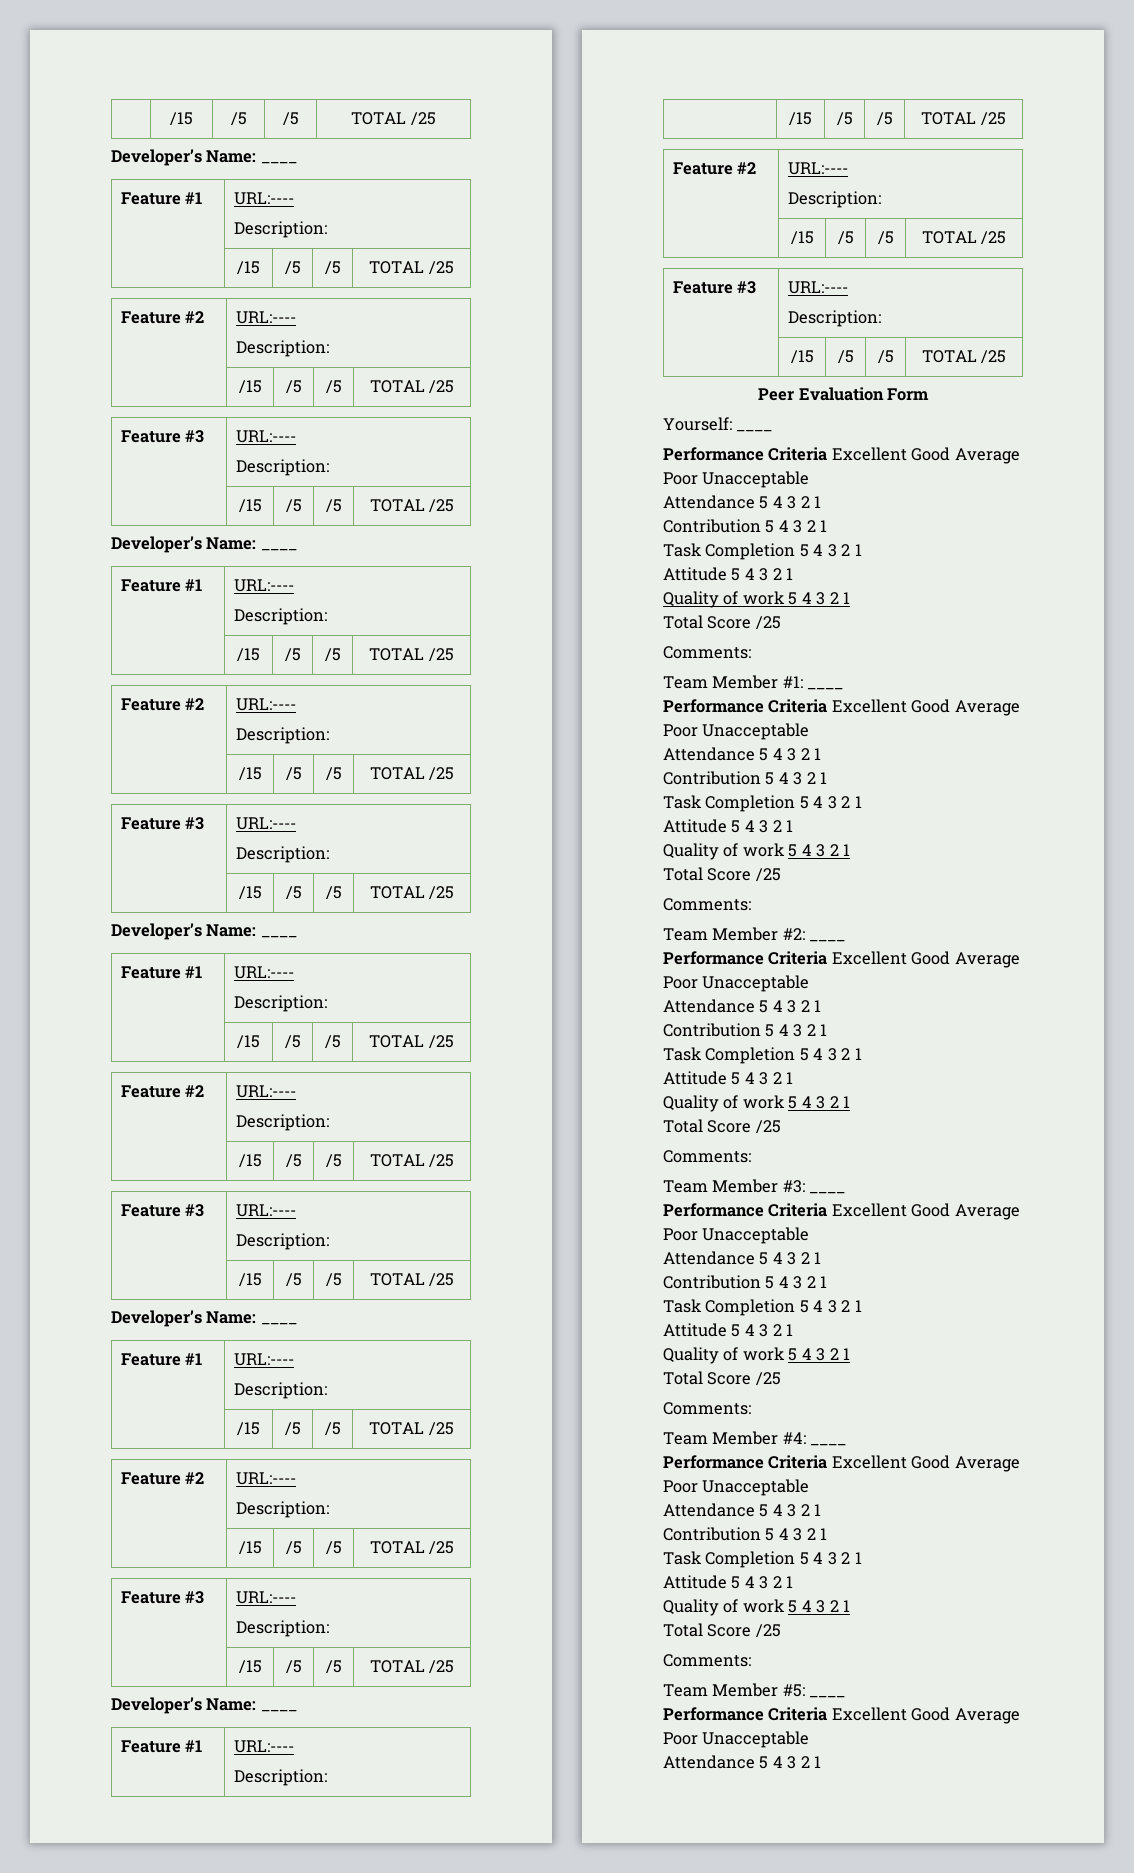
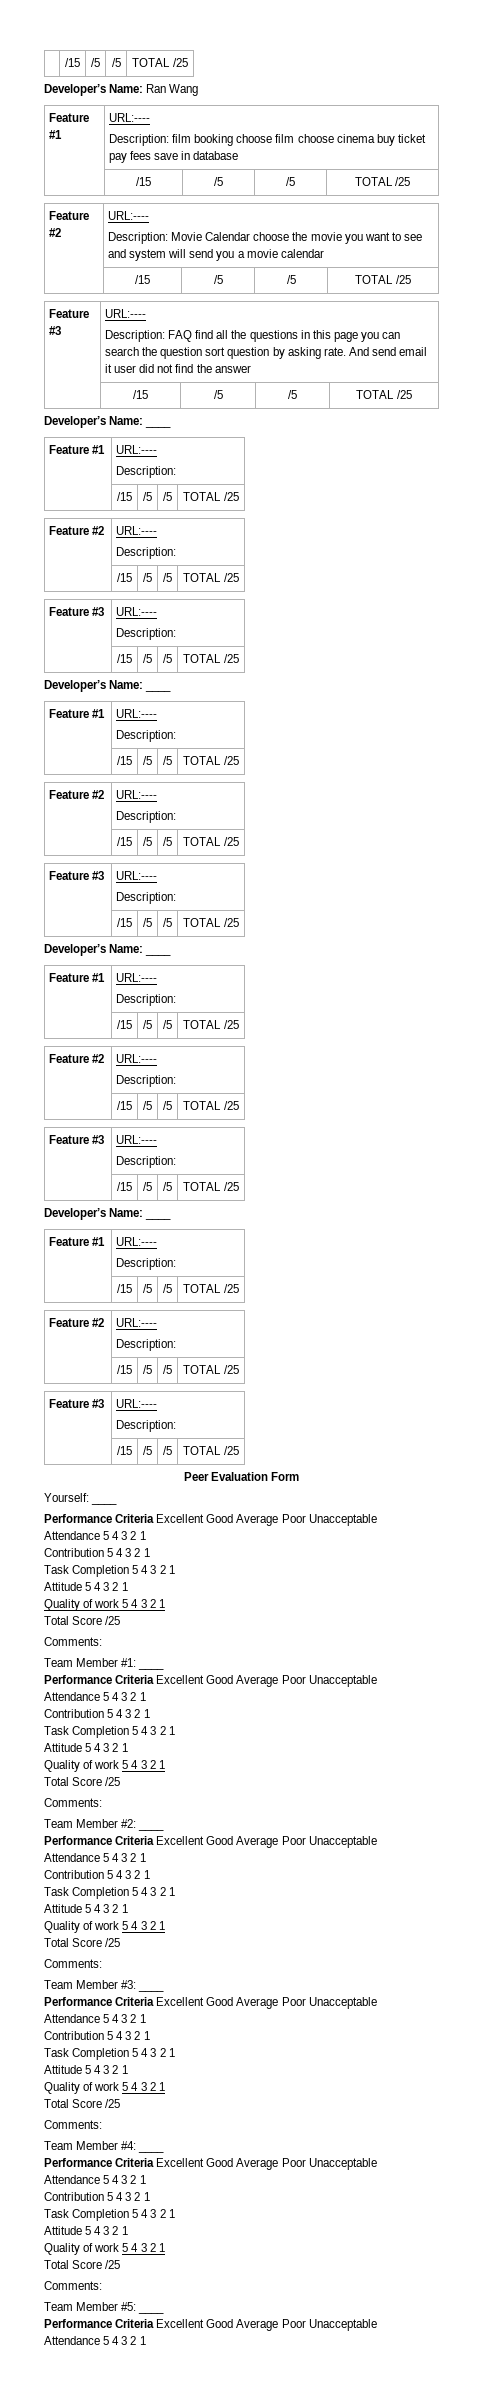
[170,112,193,126] [230,112,247,126] [282,112,299,126] [351,112,436,126] [111,149,297,166] [120,192,202,205] [233,192,294,205] [233,221,327,238] [237,261,260,275] [284,261,301,275] [324,261,341,275] [369,261,454,275] [120,311,204,324] [235,311,296,324] [235,340,329,357] [238,380,262,394] [285,380,302,394] [325,380,342,394] [369,380,455,394] [120,430,204,443] [235,430,296,443] [235,459,329,476] | /15 | /5 | /5 | TOTAL /25 // Developer’s Name: ____ // Feature #1 | URL:---- // Description: // | /15 | /5 | /5 | TOTAL /25 // Feature #2 | URL:---- // Description: // | /15 | /5 | /5 | TOTAL /25 // Feature #3 | URL:---- // Description: -> [65,58,80,67] [91,58,100,67] [111,58,121,67] [132,58,188,67] [44,84,199,96] [49,113,90,122] [49,130,63,139] [109,113,151,122] [109,134,426,146] [109,151,239,163] [136,177,151,186] [214,177,223,186] [286,177,295,186] [354,177,411,186] [49,211,90,220] [49,228,62,237] [108,211,150,220] [108,232,422,244] [108,249,324,261] [135,275,150,284] [213,275,223,284] [286,275,296,284] [355,275,411,284] [49,309,90,318] [49,326,62,335] [105,309,147,318] [105,330,401,342] [105,347,428,359] [105,364,251,373] | /15 | /5 | /5 | TOTAL /25 // Developer’s Name: Ran Wang // Feature #1 | URL:---- // Description: film booking choose film choose cinema buy ticket pay fees save in database // | /15 | /5 | /5 | TOTAL /25 // Feature #2 | URL:---- // Description: Movie Calendar choose the movie you want to see and system will send you a movie calendar // | /15 | /5 | /5 | TOTAL /25 // Feature #3 | URL:---- // Description: FAQ find all the questions in this page you can search the question sort question by asking rate. And send email it user did not find the answer

